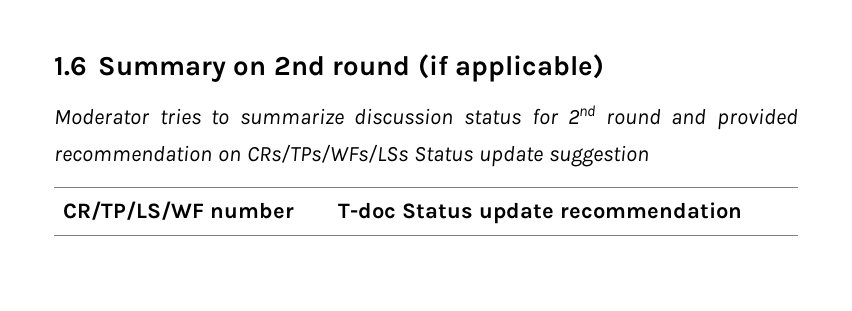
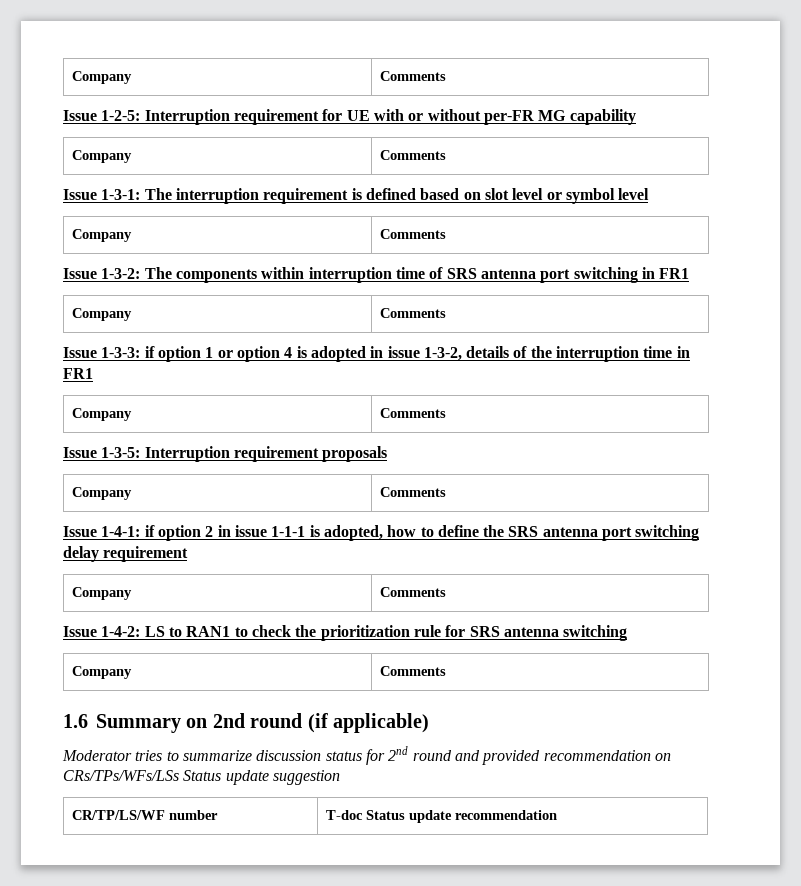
(54, 66) none -> [72,71,133,84] [380,71,447,81] [63,109,636,125] [72,150,133,163] [380,150,447,160] [63,188,650,204] [72,229,133,242] [380,229,447,239] [63,267,690,283] [72,308,133,321] [380,308,447,318] [63,346,690,362] [63,368,93,379] [72,408,133,421] [380,408,447,418] [63,446,388,462] [72,487,133,500] [380,487,447,497] [63,525,700,541] [63,546,189,562] [72,587,133,600] [380,587,447,597] [63,625,628,641] [72,666,133,679] [380,666,447,676] Company | Comments // Issue 1-2-5: Interruption requirement for UE with or without per-FR MG capability // Company | Comments // Issue 1-3-1: The interruption requirement is defined based on slot level or symbol level // Company | Comments // Issue 1-3-2: The components within interruption time of SRS antenna port switching in FR1 // Company | Comments // Issue 1-3-3: if option 1 or option 4 is adopted in issue 1-3-2, details of the interruption time in FR1 // Company | Comments // Issue 1-3-5: Interruption requirement proposals // Company | Comments // Issue 1-4-1: if option 2 in issue 1-1-1 is adopted, how to define the SRS antenna port switching delay requirement // Company | Comments // Issue 1-4-2: LS to RAN1 to check the prioritization rule for SRS antenna switching // Company | Comments //

